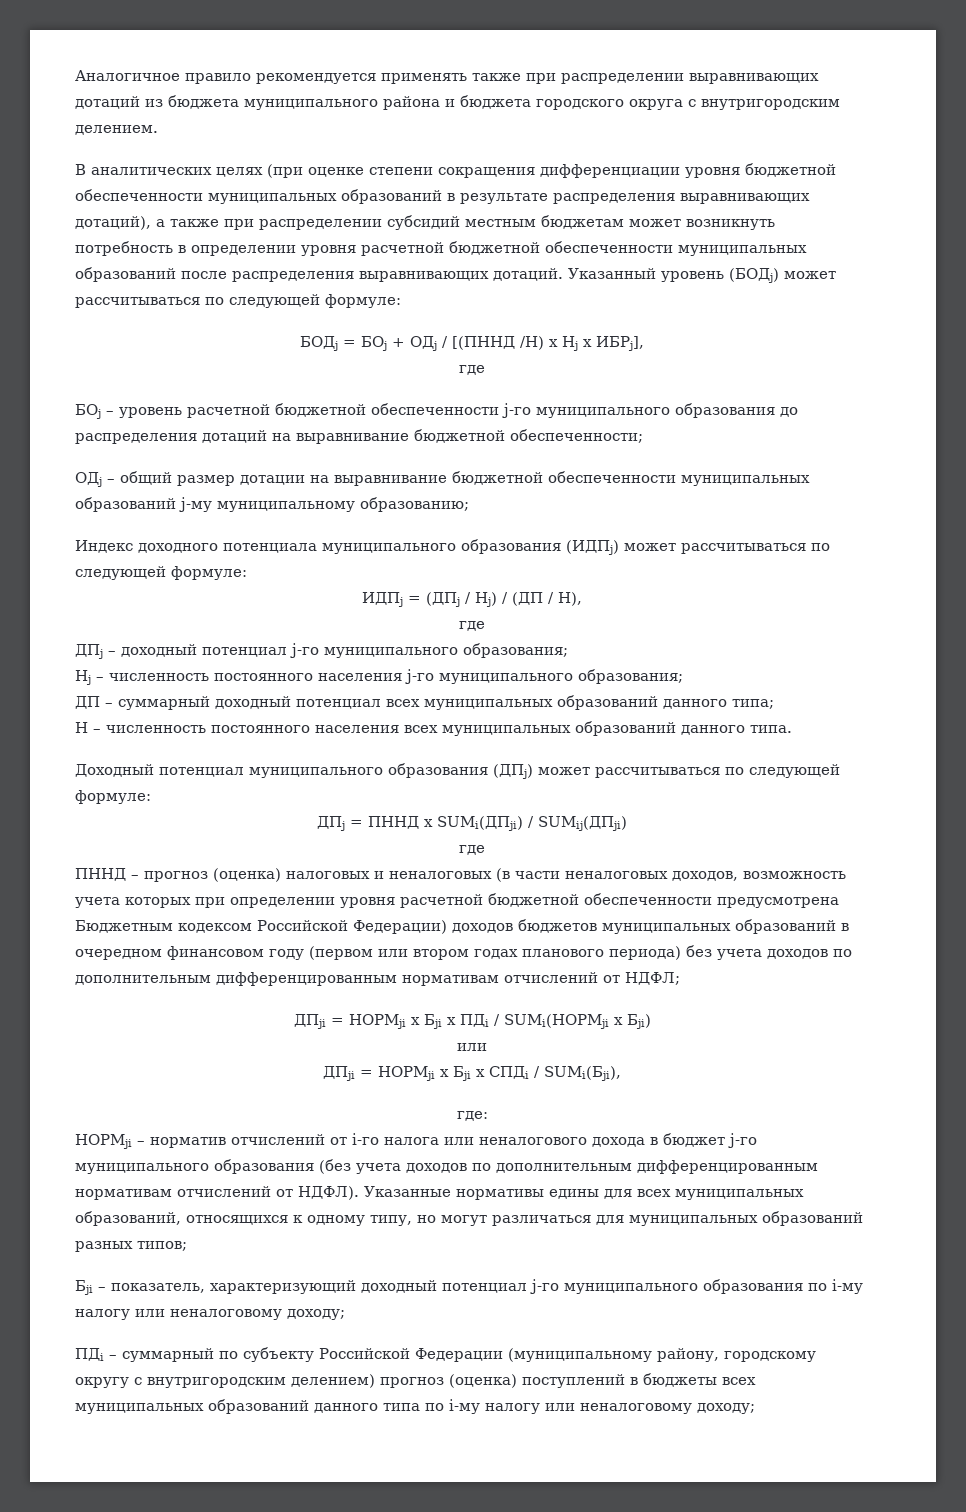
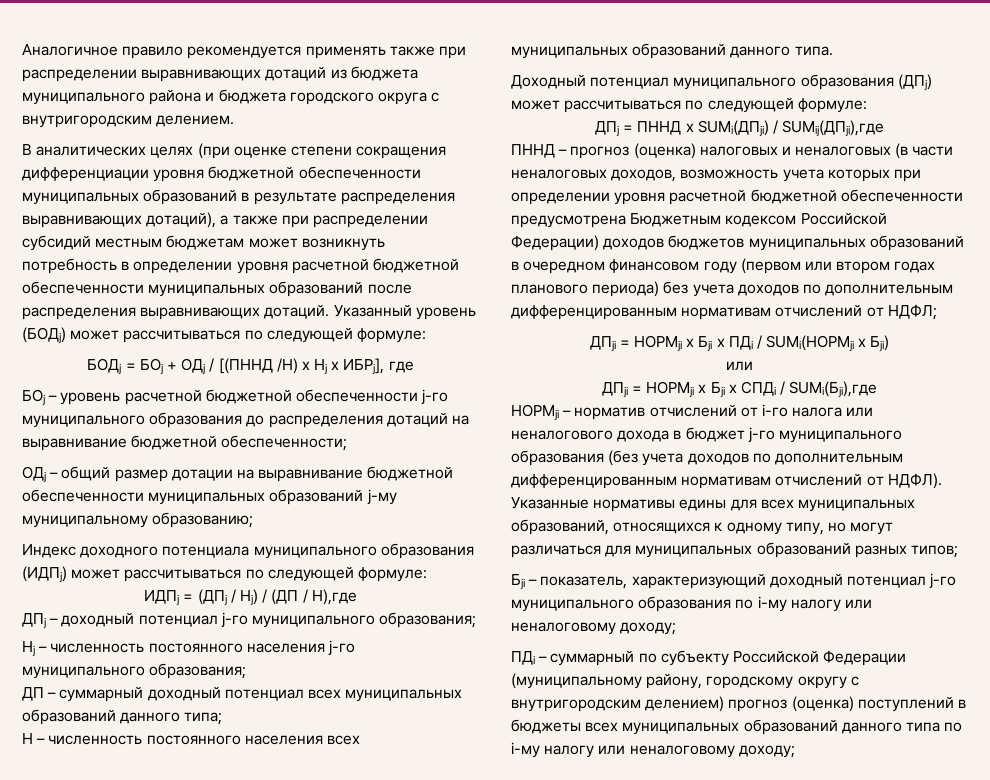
(644, 343) // -> (385, 366) none
[558,592,582,606] [459,621,485,631] Н), // где -> [311,589,357,605] Н),где
[538,816,627,831] [459,845,485,855] SUMij(ДПji) // где -> [782,120,885,137] SUMij(ДПji),где
[544,1066,621,1081] [456,1111,488,1121] SUMi(Бji), // где: -> [789,381,878,398] SUMi(Бji),где

